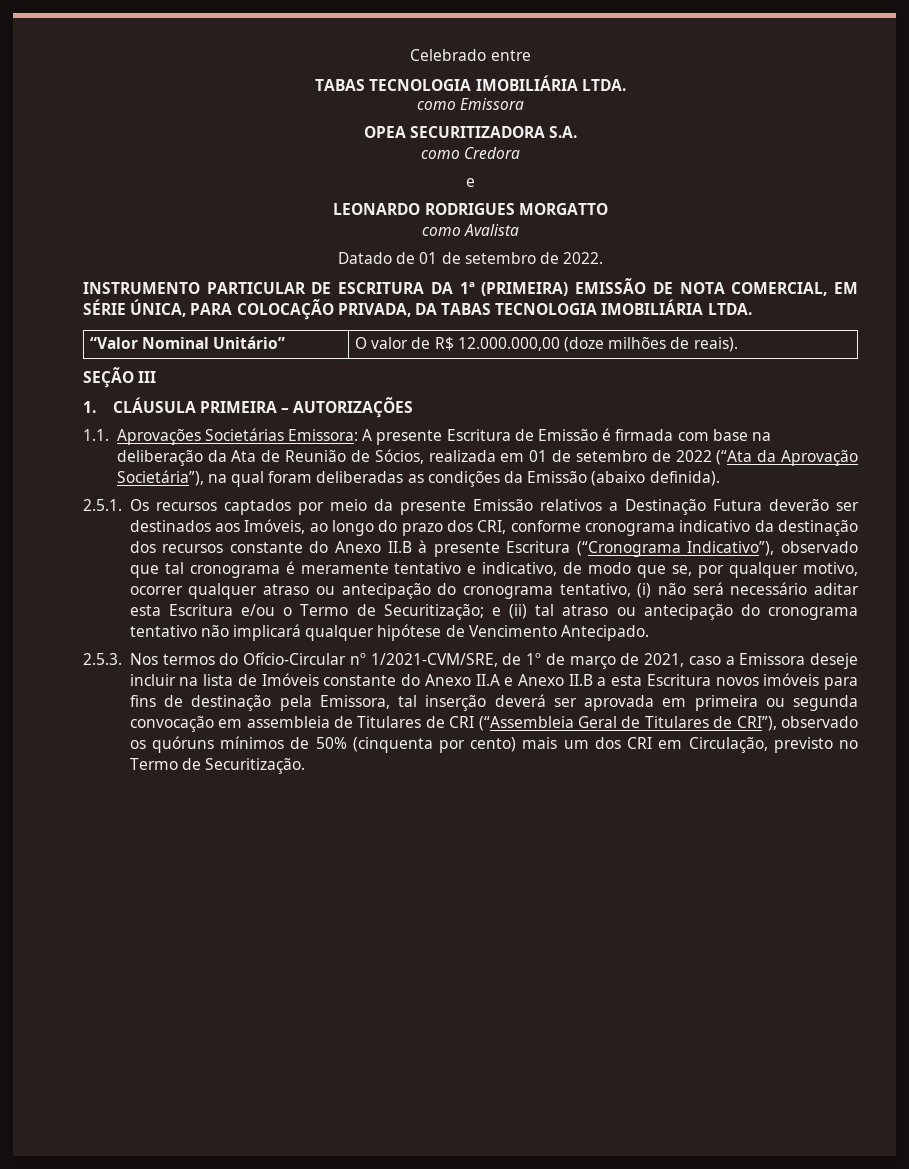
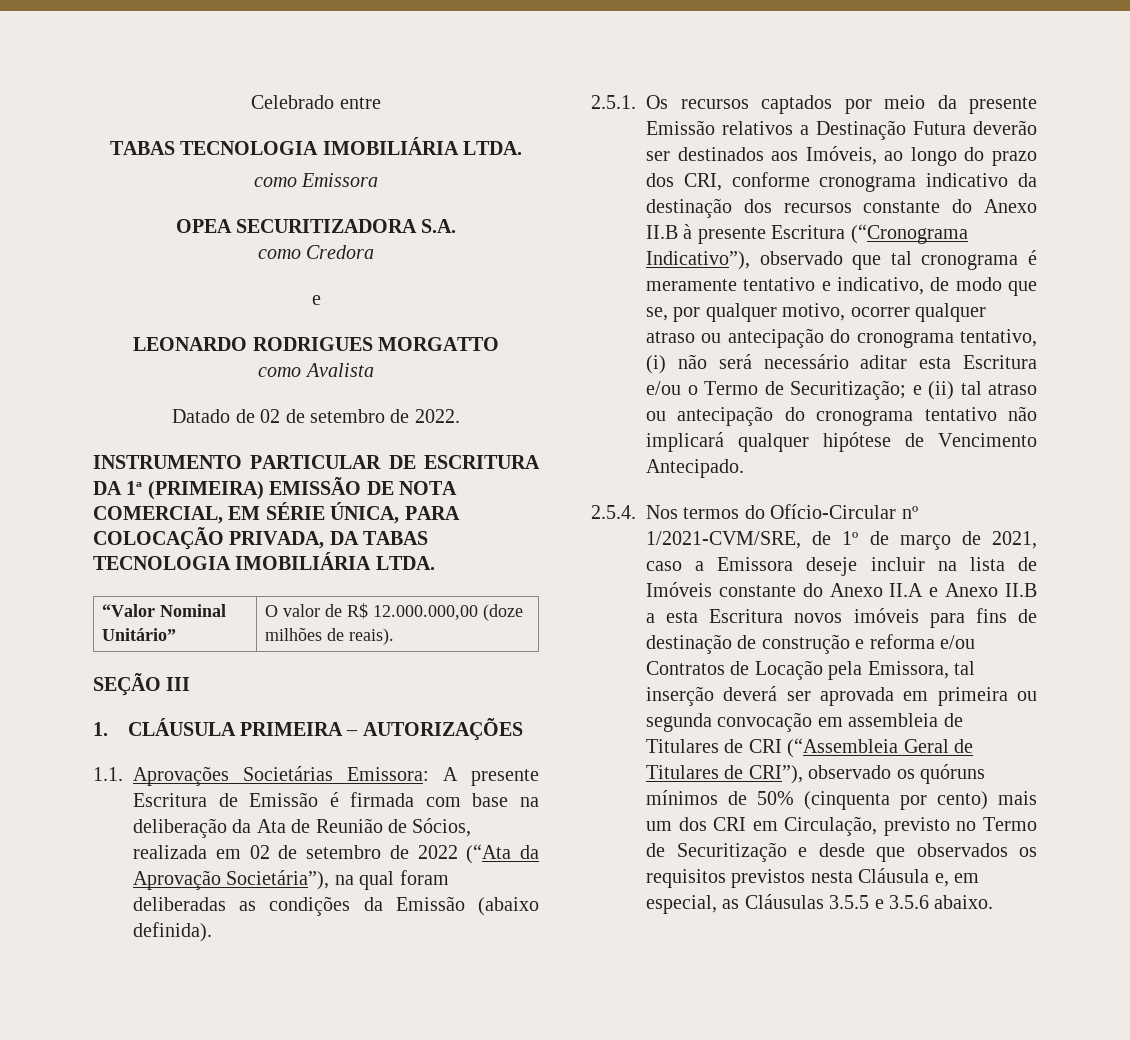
[419,252,438,264] 01 -> [260,409,281,423] 02
[529,450,548,462] 01 -> [249,845,270,859] 02
[83,653,122,665] 2.5.3. -> [591,505,636,519] 2.5.4.
(272, 703) none -> [737,634,975,654] [646,660,823,680] de construção e reforma e/ou Contratos de Locação
[205,758,306,774] Securitização. -> [676,842,1037,862] [646,868,979,888] [646,894,994,914] Securitização e desde que observados os requisitos previstos nesta Cláusula e, em especial, as Cláusulas 3.5.5 e 3.5.6 abaixo.

